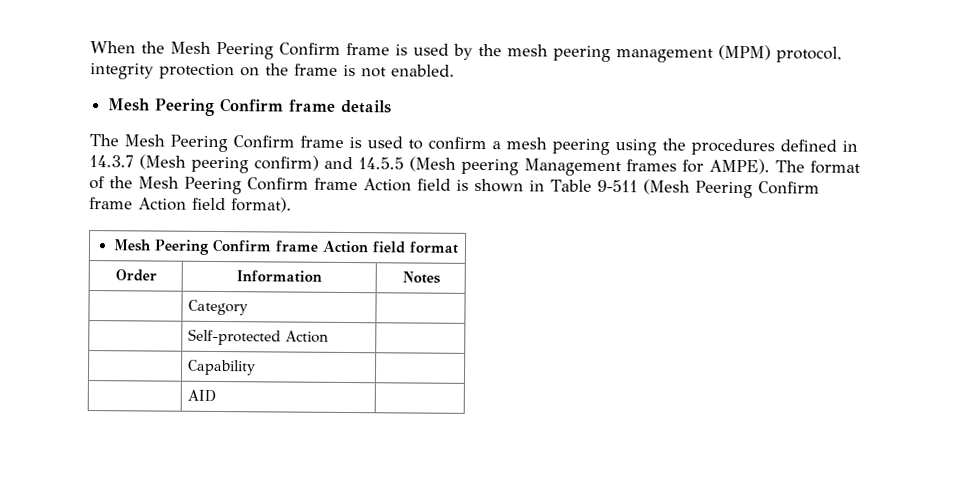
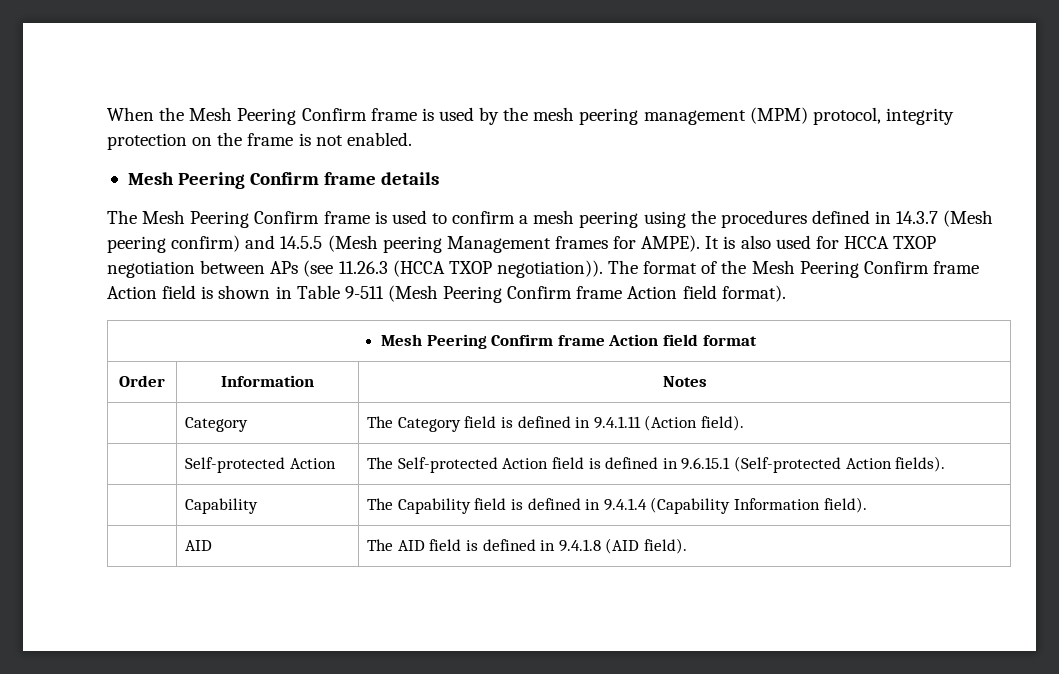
(770, 166) none -> [705,235,937,249] [107,260,603,278] It is also used for HCCA TXOP negotiation between APs (see 11.26.3 (HCCA TXOP negotiation)).
[187,328,329,346] [186,359,256,376] [186,389,216,402] // | Self-protected Action | // | Capability | // | AID | -> [367,415,745,432] [185,457,336,473] [367,456,946,473] [185,498,259,514] [367,497,867,514] [185,540,213,551] [367,538,688,554] The Category field is defined in 9.4.1.11 (Action field). // | Self-protected Action | The Self-protected Action field is defined in 9.6.15.1 (Self-protected Action fields). // | Capability | The Capability field is defined in 9.4.1.4 (Capability Information field). // | AID | The AID field is defined in 9.4.1.8 (AID field).

